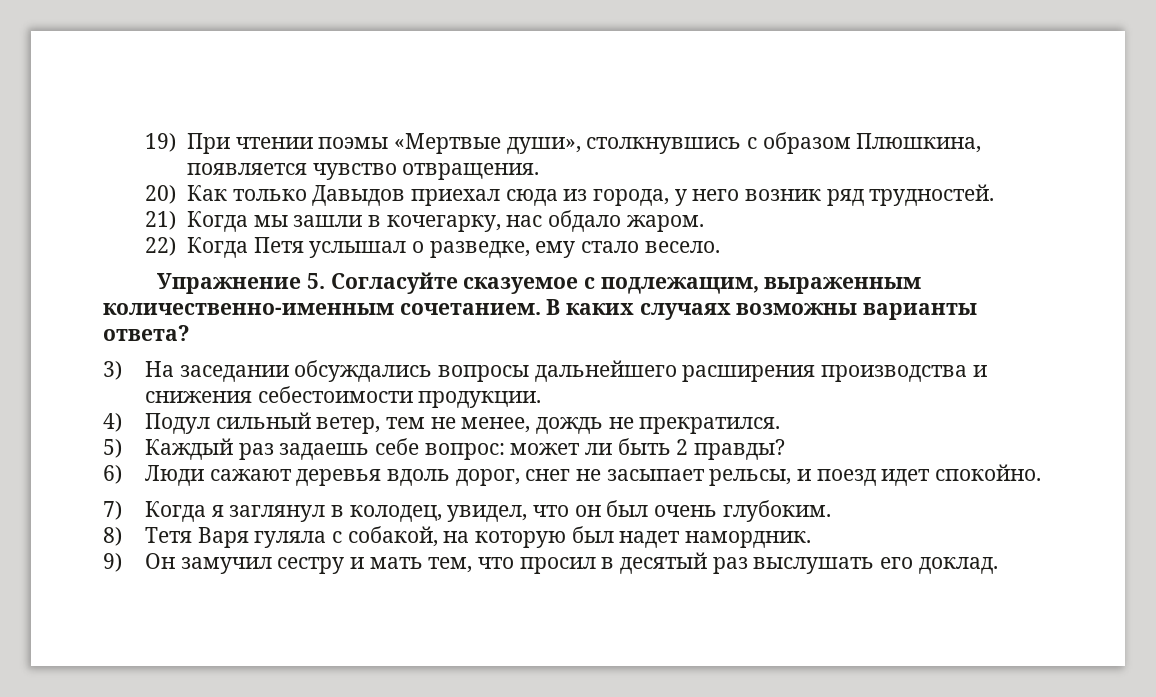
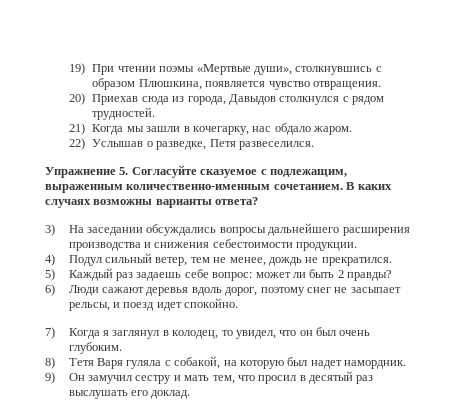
[186,185,864,206] Как только Давыдов приехал сюда из города, у него возник ряд -> [92,94,385,105] Приехав сюда из города, Давыдов столкнулся с рядом
[186,237,720,258] Когда Петя услышал о разведке, ему стало весело. -> [92,139,314,150] Услышав о разведке, Петя развеселился.
(520, 477) none -> [260,287,305,296] поэтому
(442, 513) none -> [221,330,233,336] то

